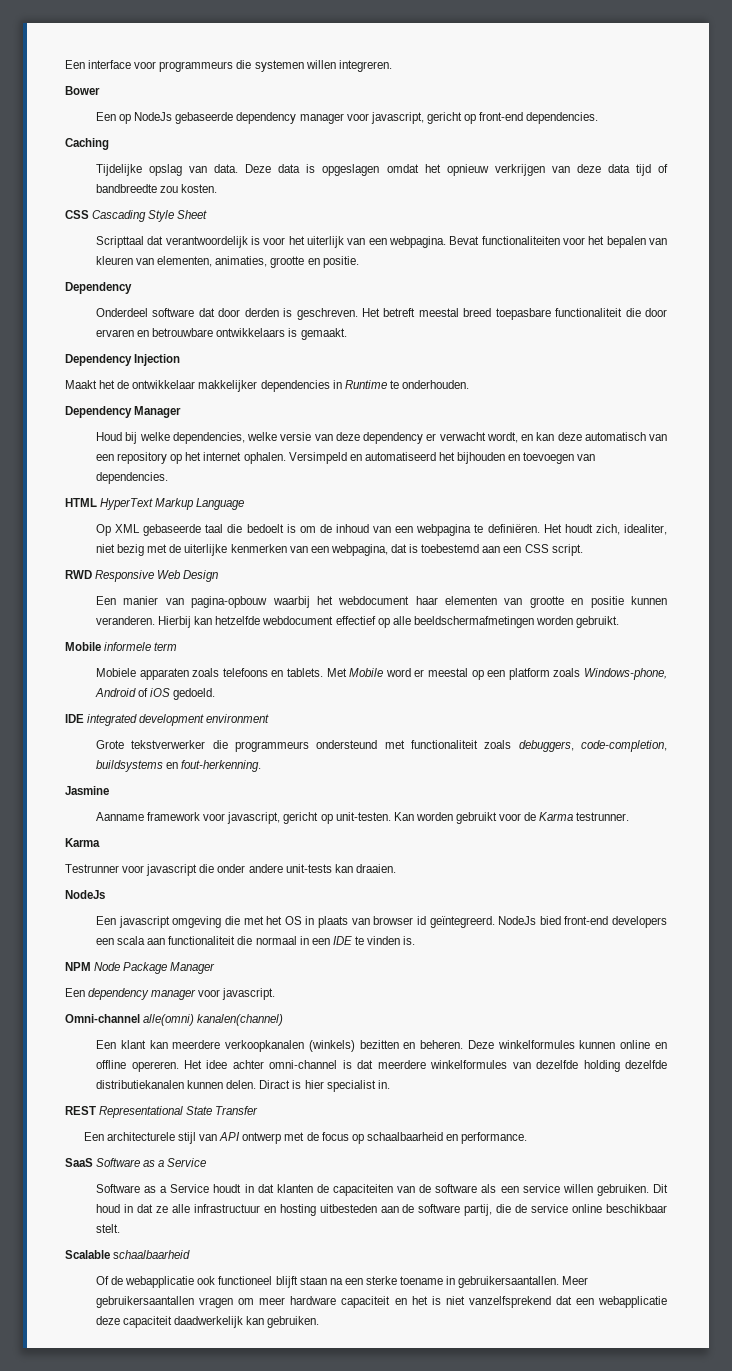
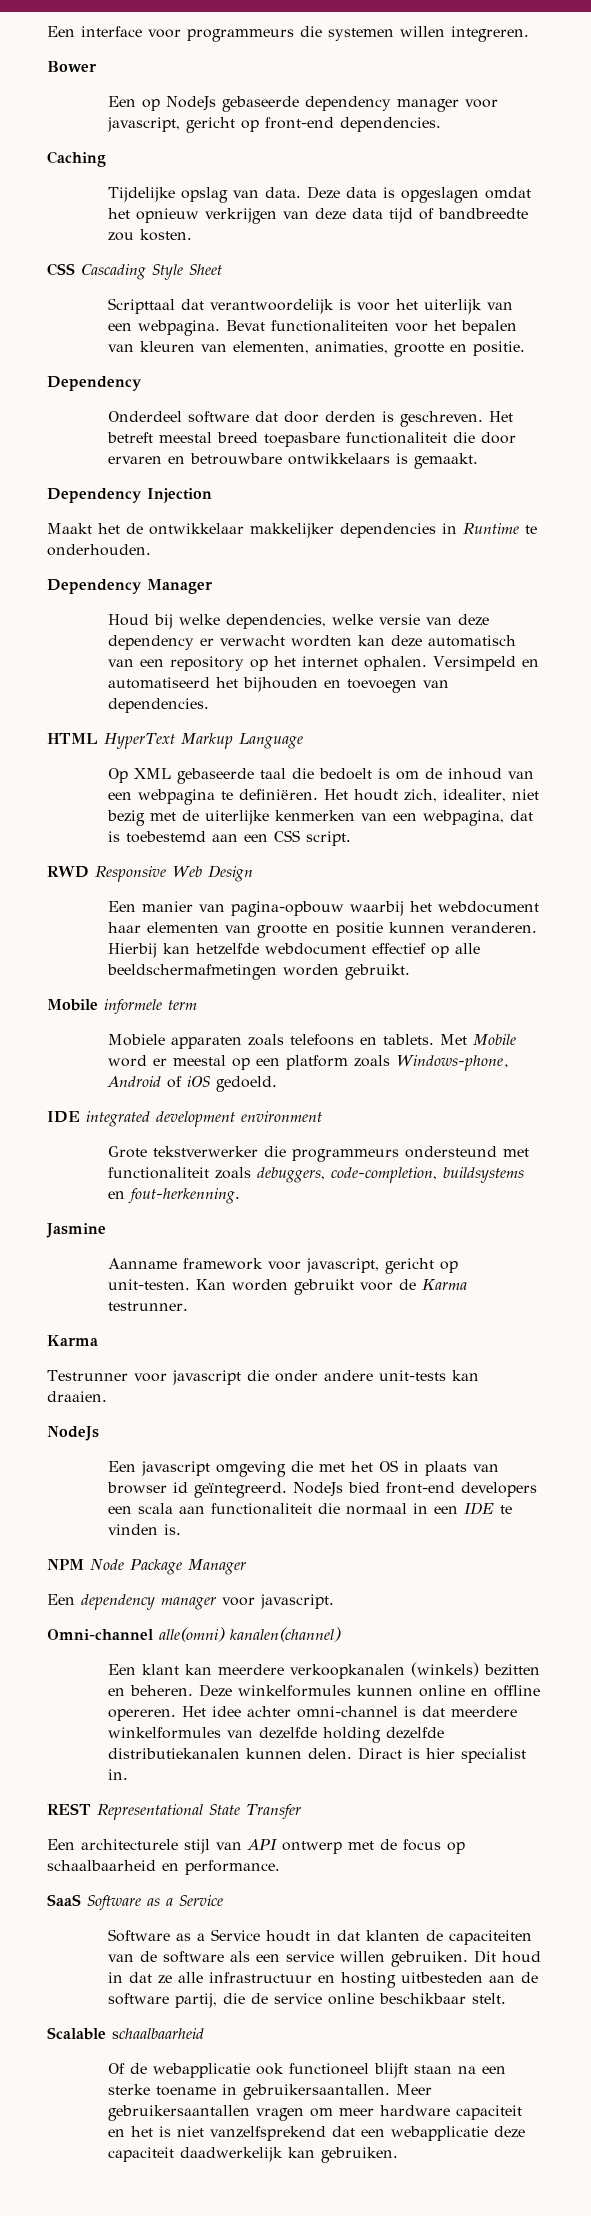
[486,432,534,443] wordt, en -> [290,635,352,647] wordten

